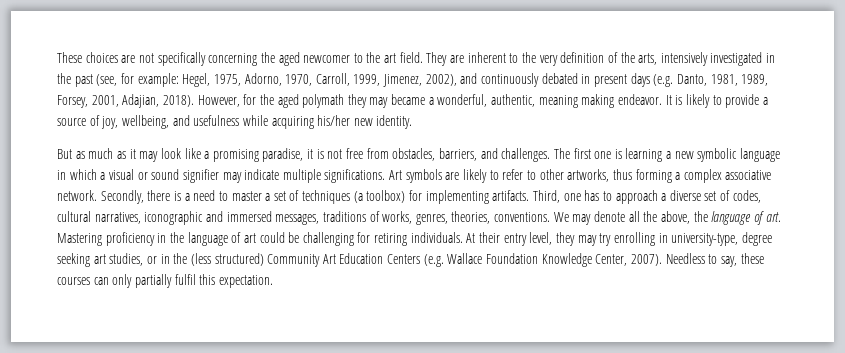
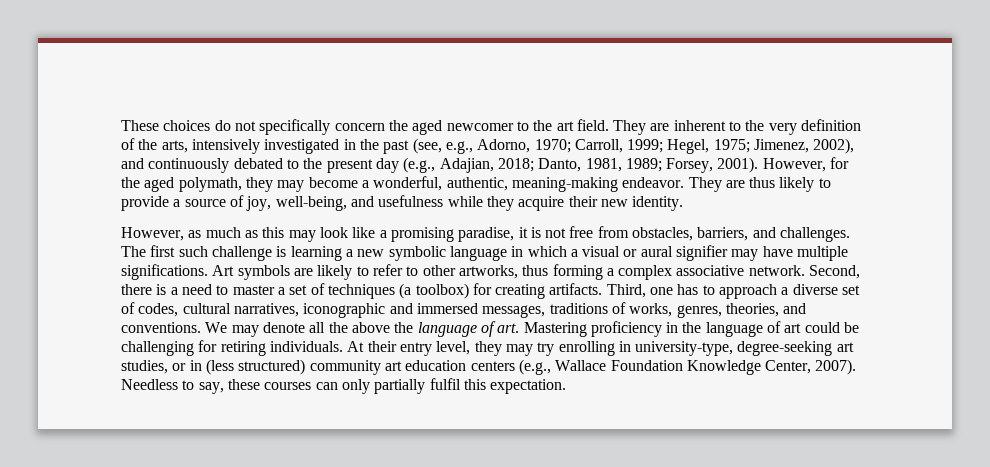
[121,55,136,63] are -> [214,120,231,131] do
[208,53,258,66] concerning -> [334,123,385,131] concern
[120,73,381,87] for example: Hegel, 1975, Adorno, 1970, Carroll, 1999, -> [445,139,750,154] e.g., Adorno, 1970; Carroll, 1999; Hegel, 1975;
[581,73,769,87] [57,94,194,108] in present days (e.g. Danto, 1981, 1989, Forsey, 2001, Adajian, 2018). -> [286,157,759,173] to the present day (e.g., Adajian, 2018; Danto, 1981, 1989; Forsey, 2001).
[302,94,426,108] polymath they may became -> [178,177,358,192] polymath, they may become
[538,94,683,108] meaning making endeavor. It is -> [511,177,776,192] meaning-making endeavor. They are thus
[121,115,169,129] wellbeing, -> [275,196,347,211] well-being,
[271,115,351,129] acquiring his/her -> [486,196,598,211] they acquire their
[57,149,72,159] But -> [121,227,184,241] However,
[129,149,136,159] it -> [262,227,285,238] this
[594,151,612,159] one -> [178,246,272,261] such challenge
[151,169,180,180] sound -> [640,246,673,257] aural
[244,169,280,180] indicate -> [762,246,793,257] have
[100,190,144,204] Secondly, -> [809,265,861,279] Second,
[425,190,489,204] implementing -> [495,284,546,299] creating
(491, 217) none -> [783,303,807,314] and
[660,211,690,224] above, -> [351,322,390,333] above
[741,232,772,246] [57,253,90,267] degree seeking -> [737,341,833,356] degree-seeking
[173,253,188,264] the -> (202, 365) none
[267,253,444,267] Community Art Education Centers (e.g. -> [309,359,551,375] community art education centers (e.g.,

